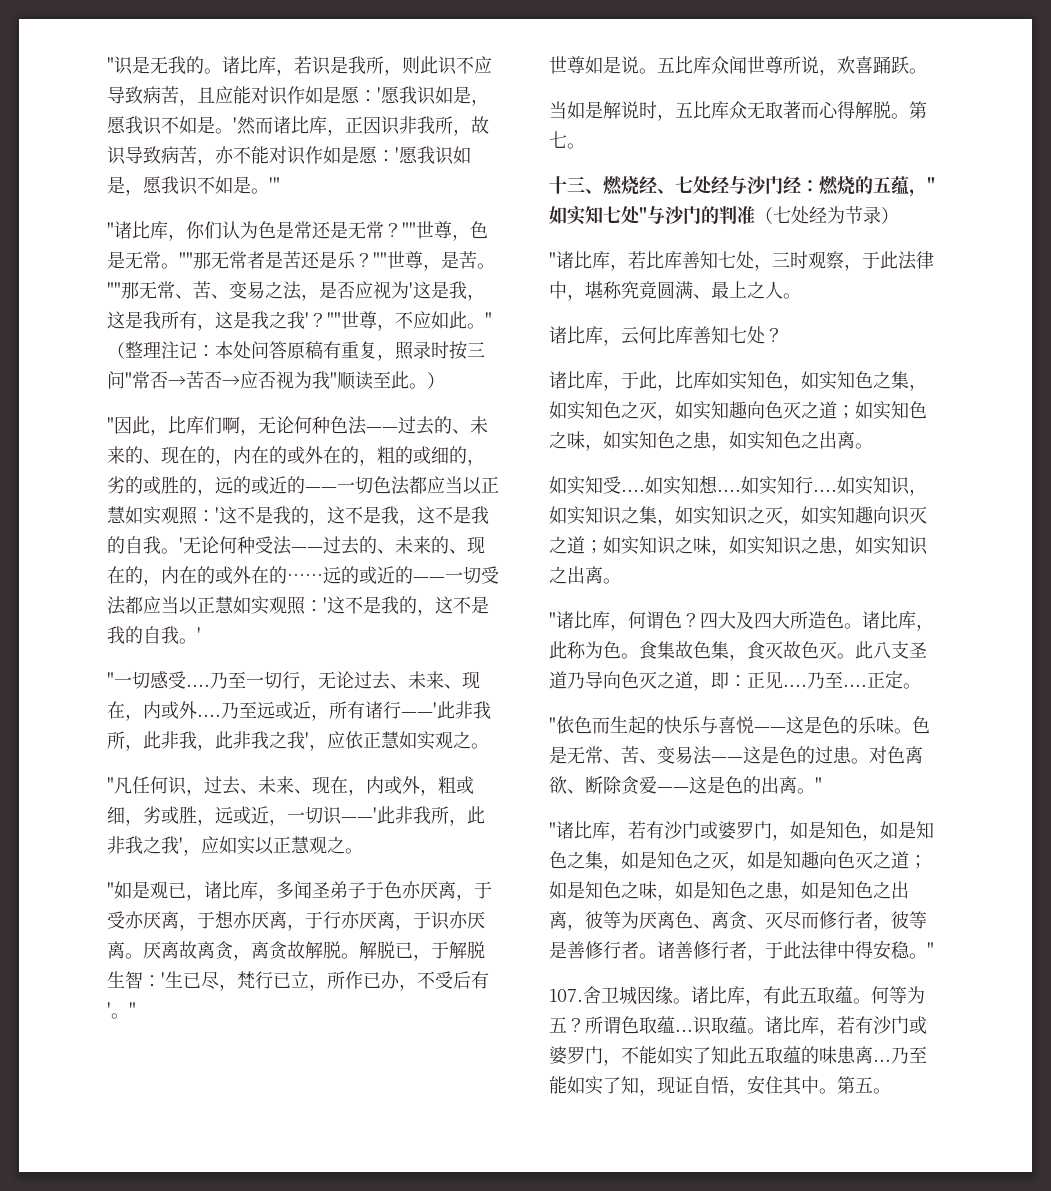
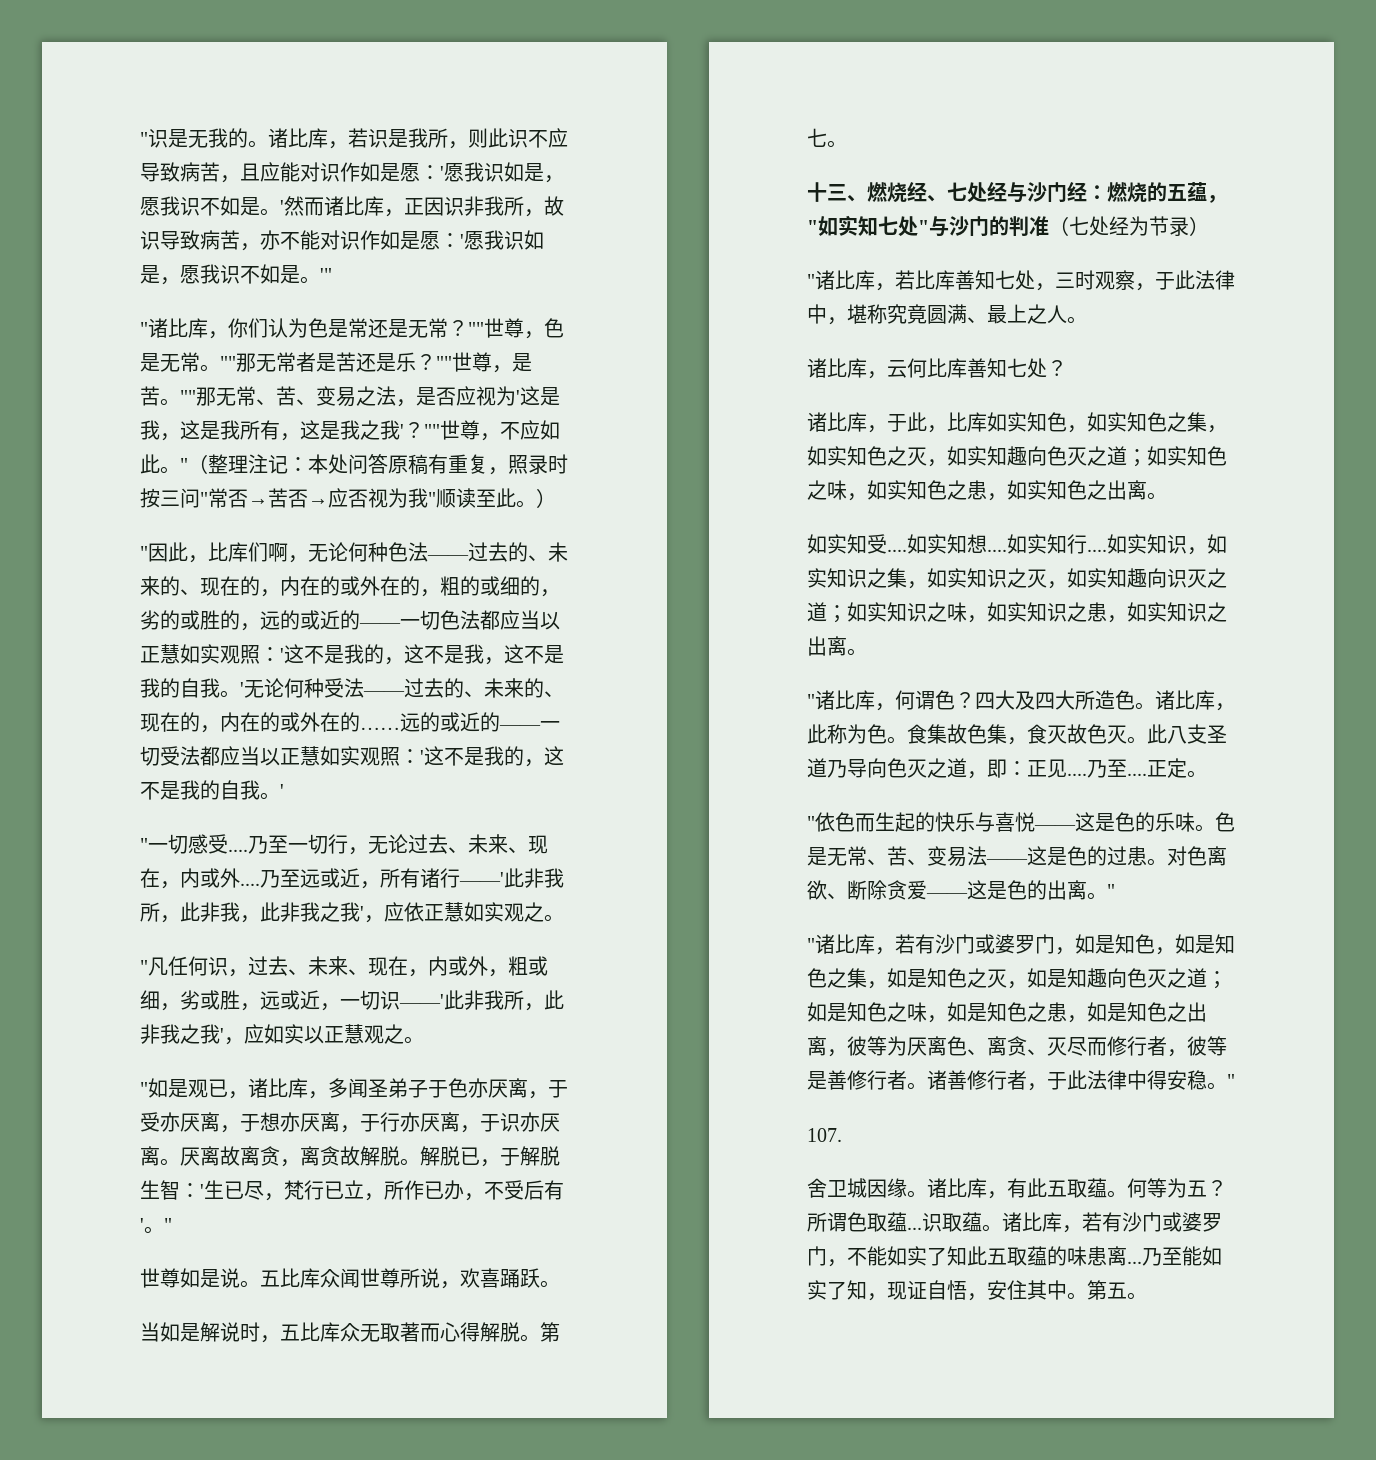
(583, 995) none -> (842, 1135) //

